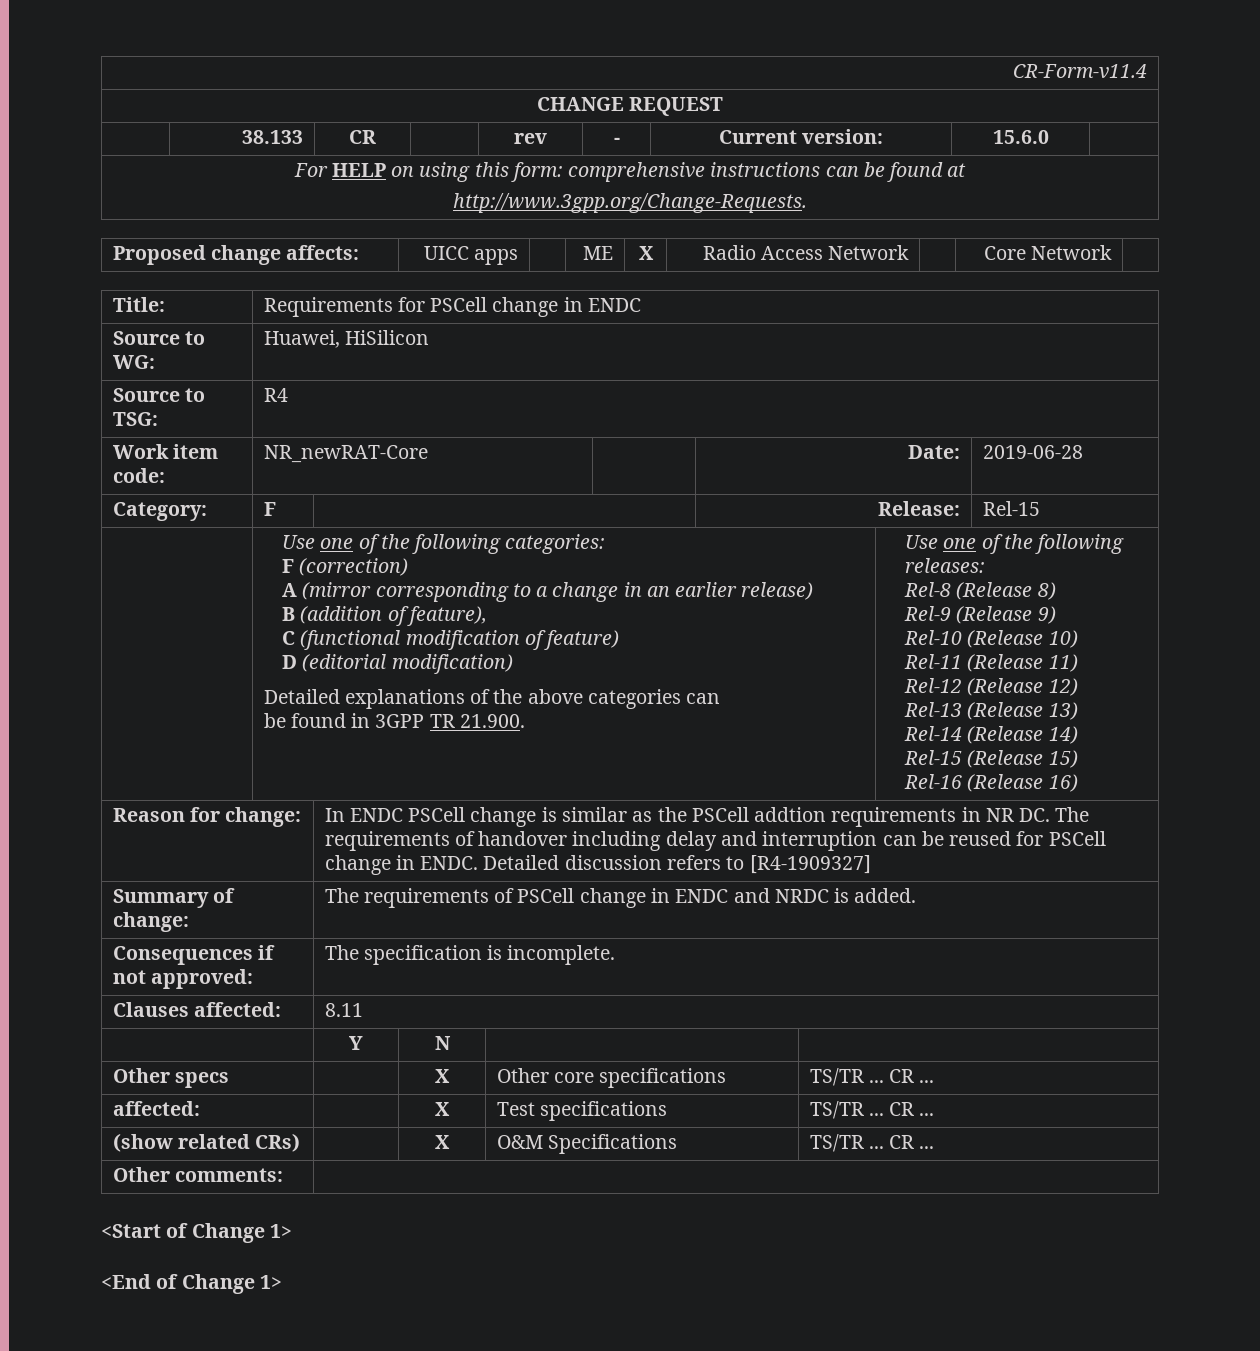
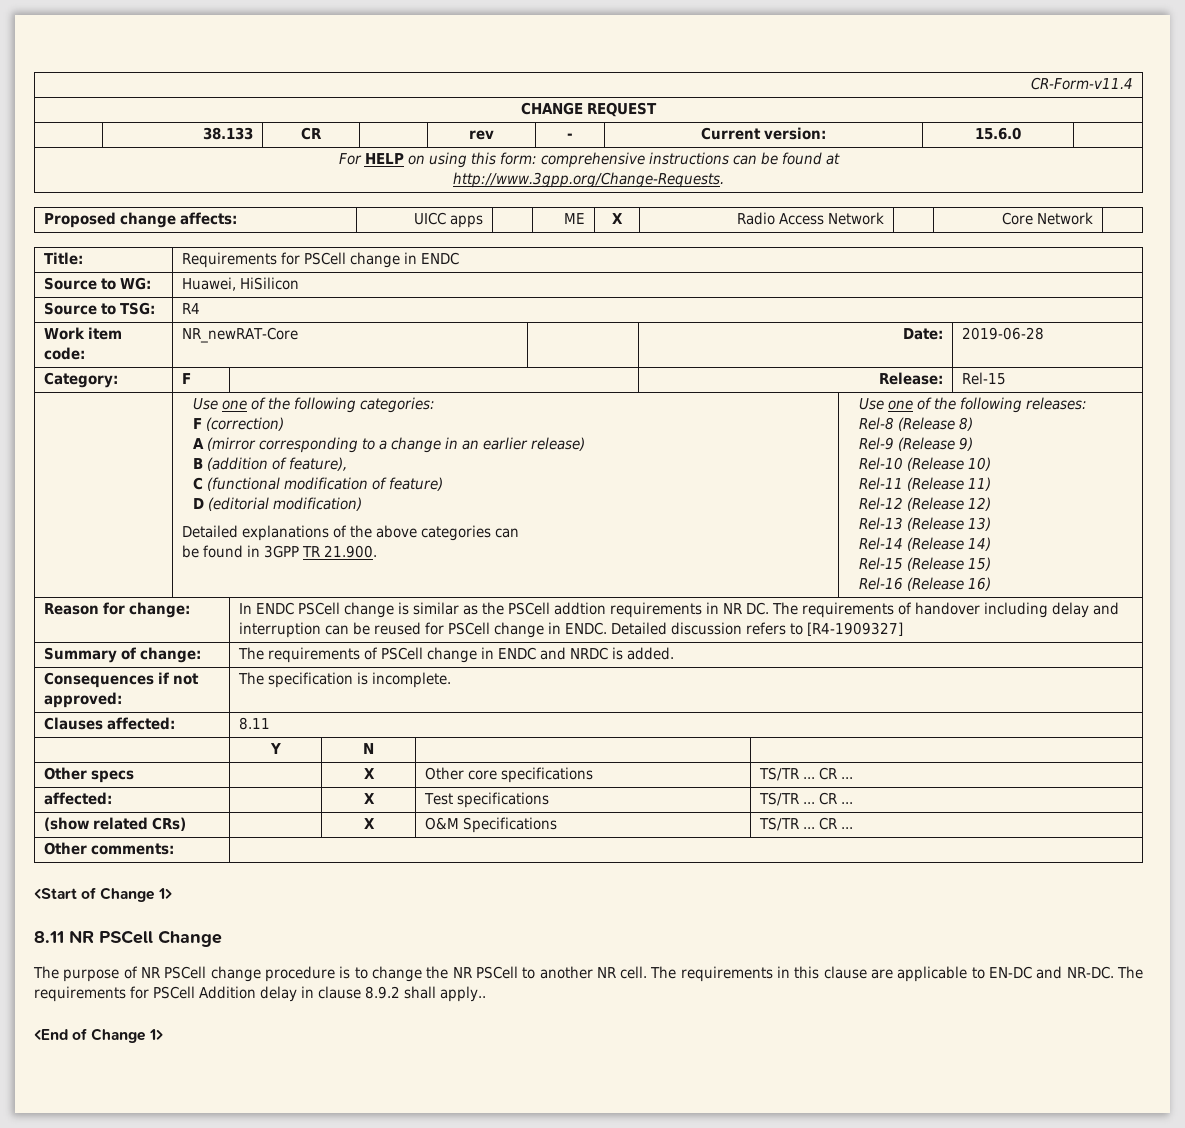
(292, 1231) none -> [34,930,222,947] [33,966,1143,982] [34,986,486,1002] // 8.11 NR PSCell Change // The purpose of NR PSCell change procedure is to change the NR PSCell to another NR cell. The requirements in this clause are applicable to EN-DC and NR-DC. The requirements for PSCell Addition delay in clause 8.9.2 shall apply..

